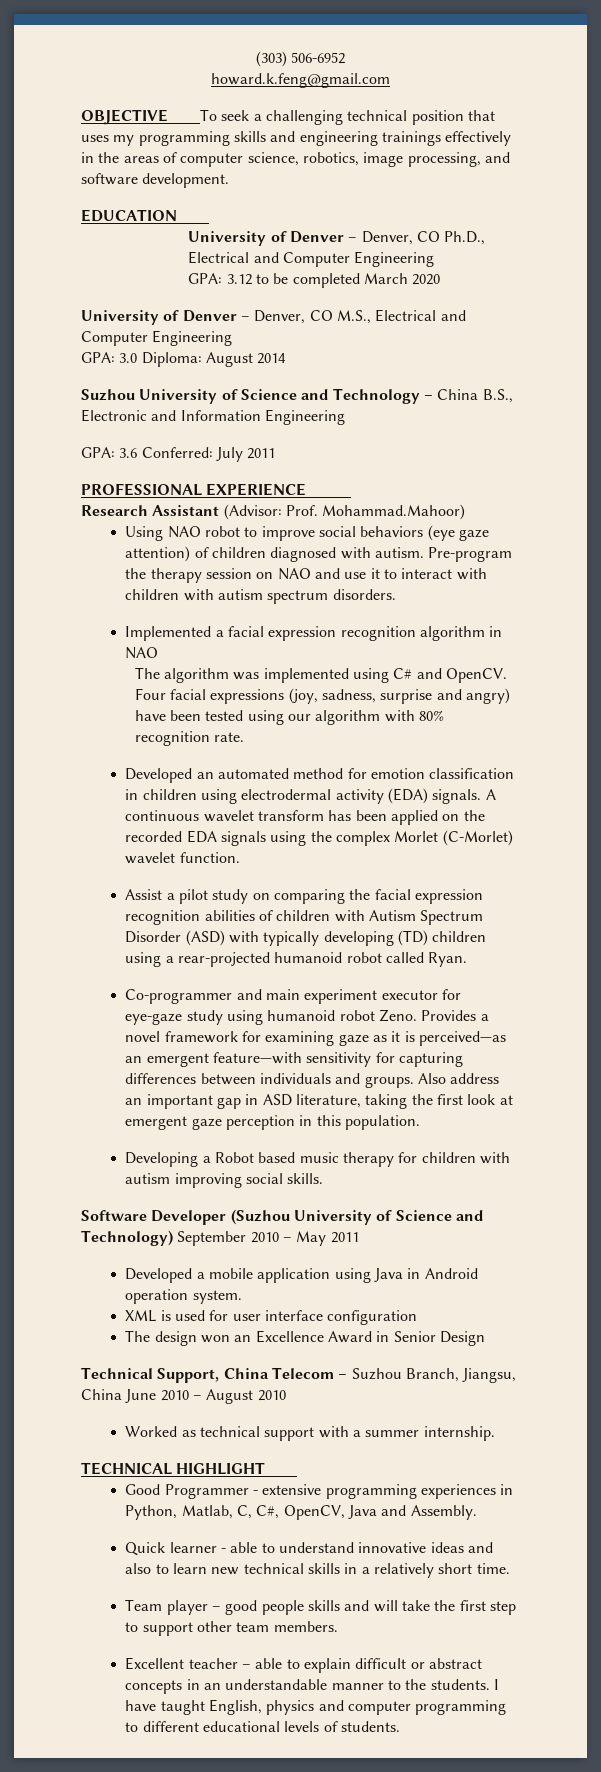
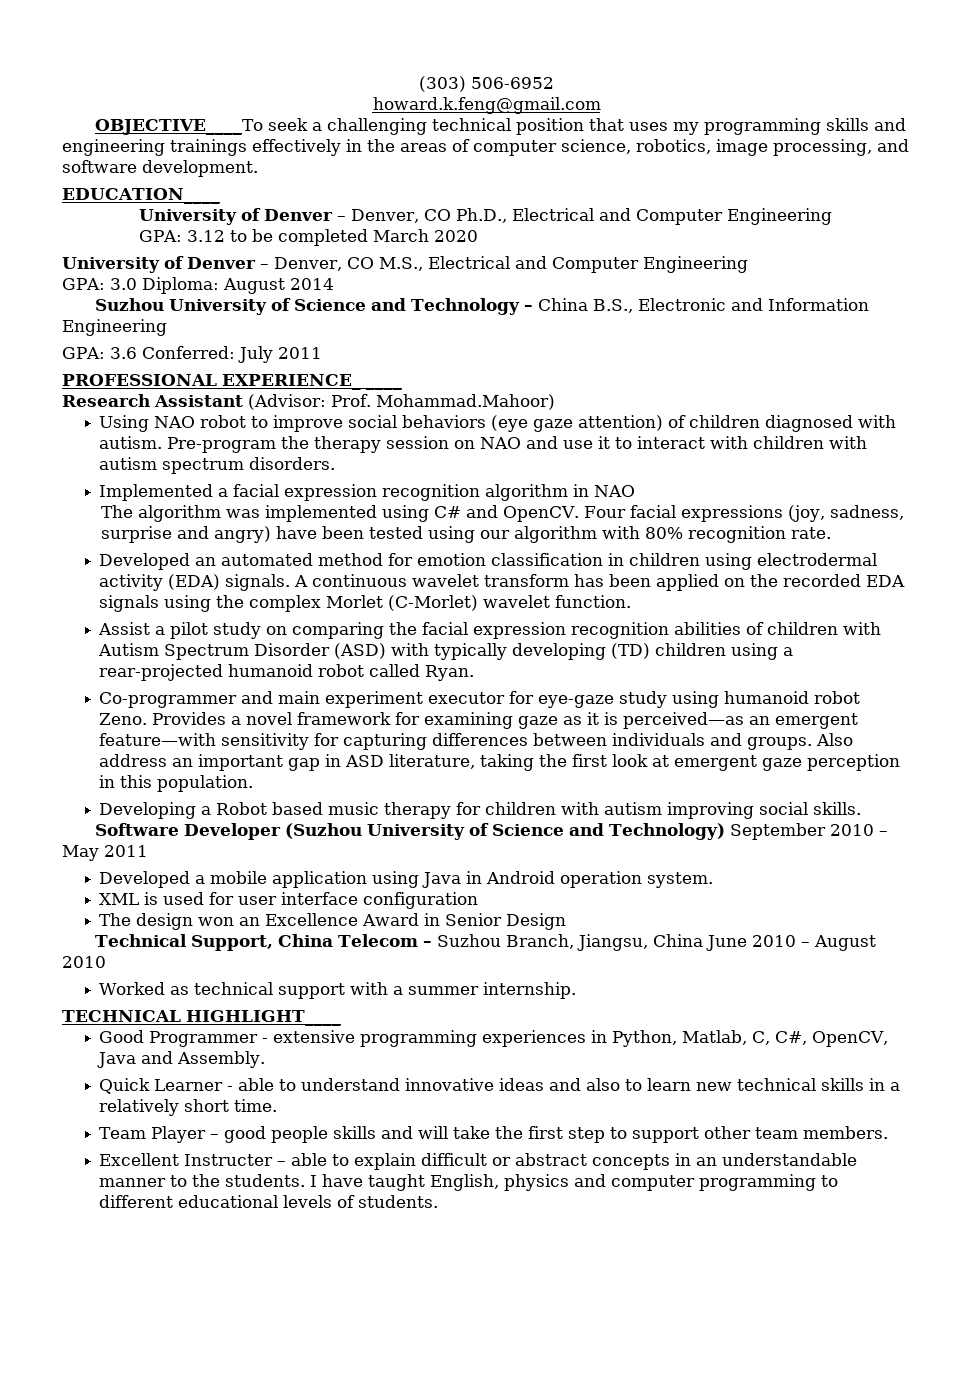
[169,1542,217,1553] learner -> [154,1079,224,1091] Learner
[166,1600,208,1615] player -> [151,1126,207,1143] Player
[188,1658,238,1669] teacher -> [184,1154,274,1166] Instructer

